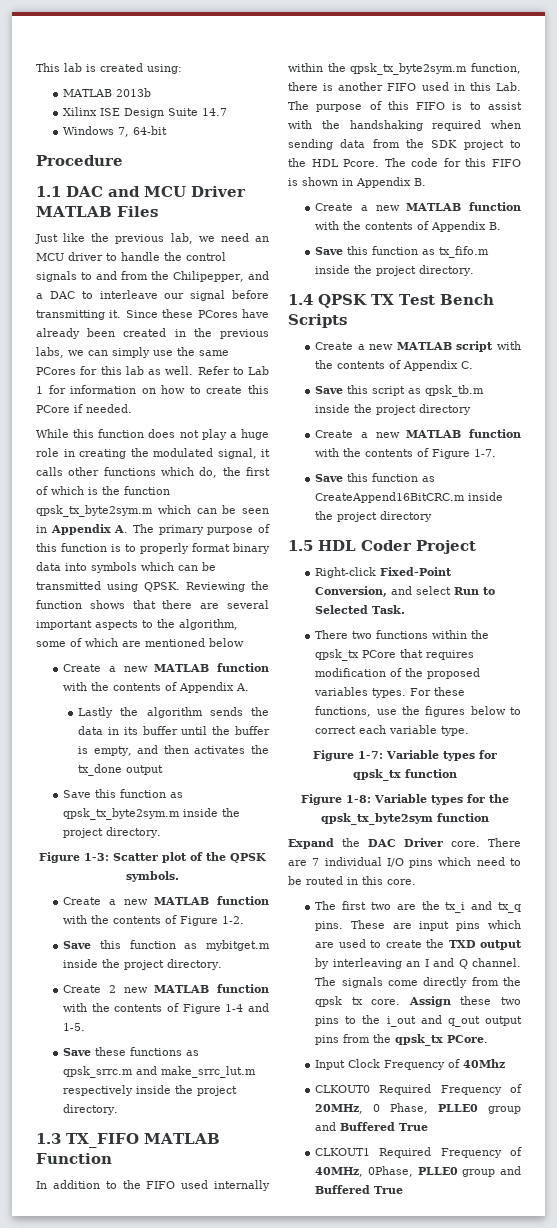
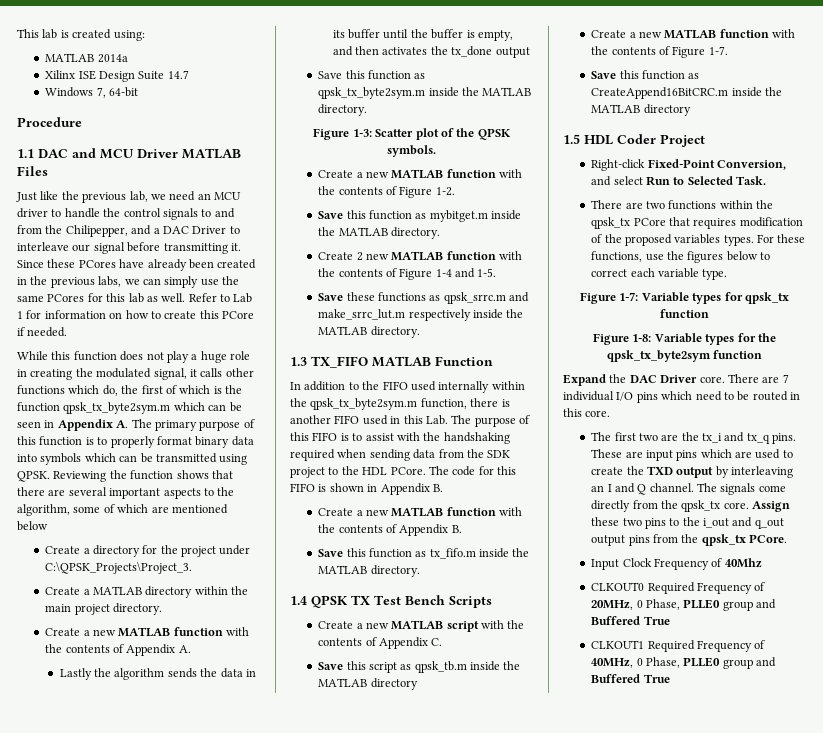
[116,88,152,97] 2013b -> [97,54,128,63] 2014a
(75, 295) none -> [192,226,227,234] Driver
(244, 642) none -> [45,545,251,557] [45,561,193,574] [45,586,249,598] [45,603,162,615] // Create a directory for the project under C:\QPSK_Projects\Project_3. // Create a MATLAB directory within the main project directory.
[63,828,104,838] project -> [482,87,532,96] MATLAB
[124,960,165,970] project -> [338,227,388,236] MATLAB
[197,1086,238,1096] project -> [318,326,368,335] MATLAB
[343,159,380,167] Pcore. -> [390,467,426,475] PCore.
[376,266,417,276] project -> [318,565,368,574] MATLAB
[376,405,417,415] project -> [318,678,368,687] MATLAB
[337,512,378,522] project -> [591,104,641,113] MATLAB
(349, 634) none -> [625,202,643,209] are
[315,996,363,1007] qpsk tx -> [681,500,721,512] qpsk_tx
[367,1166,413,1177] 0Phase, -> [636,657,680,668] 0 Phase,

